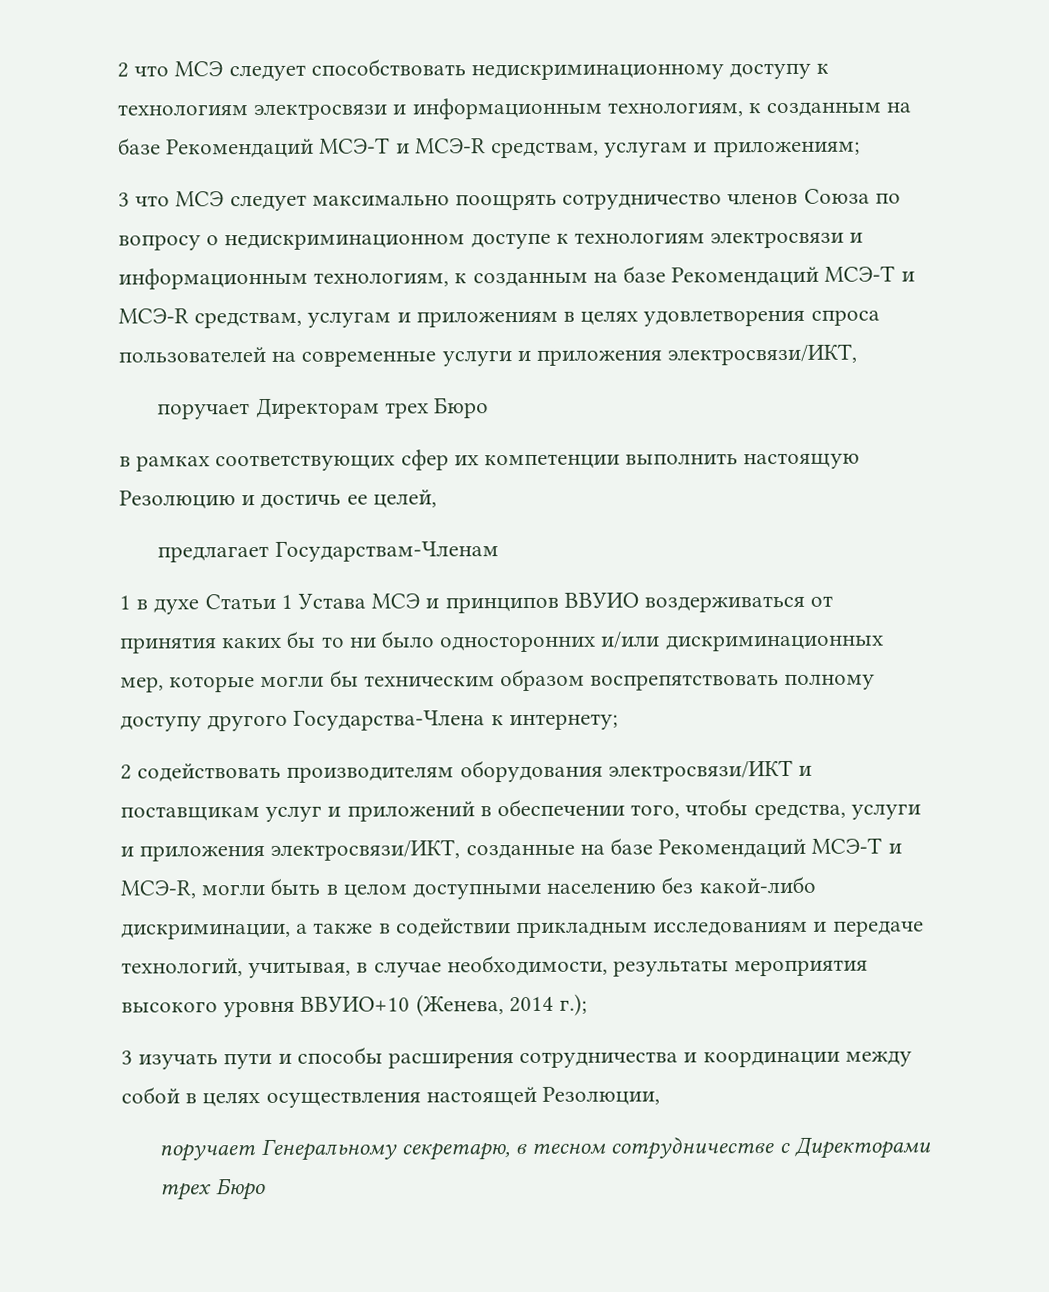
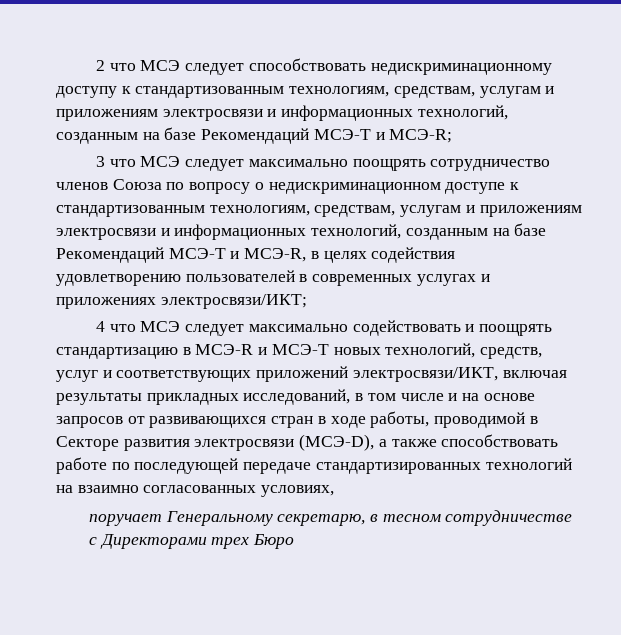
[117,97,912,121] [118,137,860,159] технологиям электросвязи и информационным технологиям, к созданным на базе Рекомендаций МСЭ-Т и МСЭ-R средствам, услугам и приложениям; -> [135,86,555,98] [56,105,508,121] [56,127,453,144] стандартизованным технологиям, средствам, услугам и приложениям электросвязи и информационных технологий, созданным на базе Рекомендаций МСЭ-Т и МСЭ-R;
[574,231,864,249] [118,265,915,290] [118,308,880,329] [118,343,858,367] [157,397,489,420] [119,449,861,472] [119,489,437,510] [157,540,499,563] [119,592,834,615] [119,630,884,654] [120,668,876,693] [120,709,618,732] [120,759,813,783] [120,798,921,822] [120,837,902,862] [120,875,816,900] [121,918,924,940] [121,954,869,979] [121,993,588,1018] [121,1046,912,1070] [121,1086,661,1108] технологиям электросвязи и информационным технологиям, к созданным на базе Рекомендаций МСЭ-Т и МСЭ-R средствам, услугам и приложениям в целях удовлетворения спроса пользователей на современные услуги и приложения электросвязи/ИКТ, // поручает Директорам трех Бюро // в рамках соответствующих сфер их компетенции выполнить настоящую Резолюцию и достичь ее целей, // предлагает Государствам-Членам // 1 в духе Статьи 1 Устава МСЭ и принципов ВВУИО воздерживаться от принятия каких бы то ни было односторонних и/или дискриминационных мер, которые могли бы техническим образом воспрепятствовать полному доступу другого Государства-Члена к интернету; // 2 содействовать производителям оборудования электросвязи/ИКТ и поставщикам услуг и приложений в обеспечении того, чтобы средства, услуги и приложения электросвязи/ИКТ, созданные на базе Рекомендаций МСЭ-Т и МСЭ-R, могли быть в целом доступными населению без какой-либо дискриминации, а также в содействии прикладным исследованиям и передаче технологий, учитывая, в случае необходимости, результаты мероприятия высокого уровня ВВУИО+10 (Женева, 2014 г.); // 3 изучать пути и способы расширения сотрудничества и координации между собой в целях осуществления настоящей Резолюции, -> [56,205,582,217] [56,223,547,240] [56,247,456,263] [56,270,490,286] [56,294,307,309] [95,320,553,336] [56,343,543,359] [56,366,567,382] [56,389,535,405] [56,411,538,428] [56,434,559,451] [56,457,572,474] [56,485,335,497] стандартизованным технологиям, средствам, услугам и приложениям электросвязи и информационных технологий, созданным на базе Рекомендаций МСЭ-Т и МСЭ-R, в целях содействия удовлетворению пользователей в современных услугах и приложениях электросвязи/ИКТ; // 4 что МСЭ следует максимально содействовать и поощрять стандартизацию в МСЭ-R и МСЭ-Т новых технологий, средств, услуг и соответствующих приложений электросвязи/ИКТ, включая результаты прикладных исследований, в том числе и на основе запросов от развивающихся стран в ходе работы, проводимой в Секторе развития электросвязи (МСЭ-D), а также способствовать работе по последующей передаче стандартизированных технологий на взаимно согласованных условиях,

